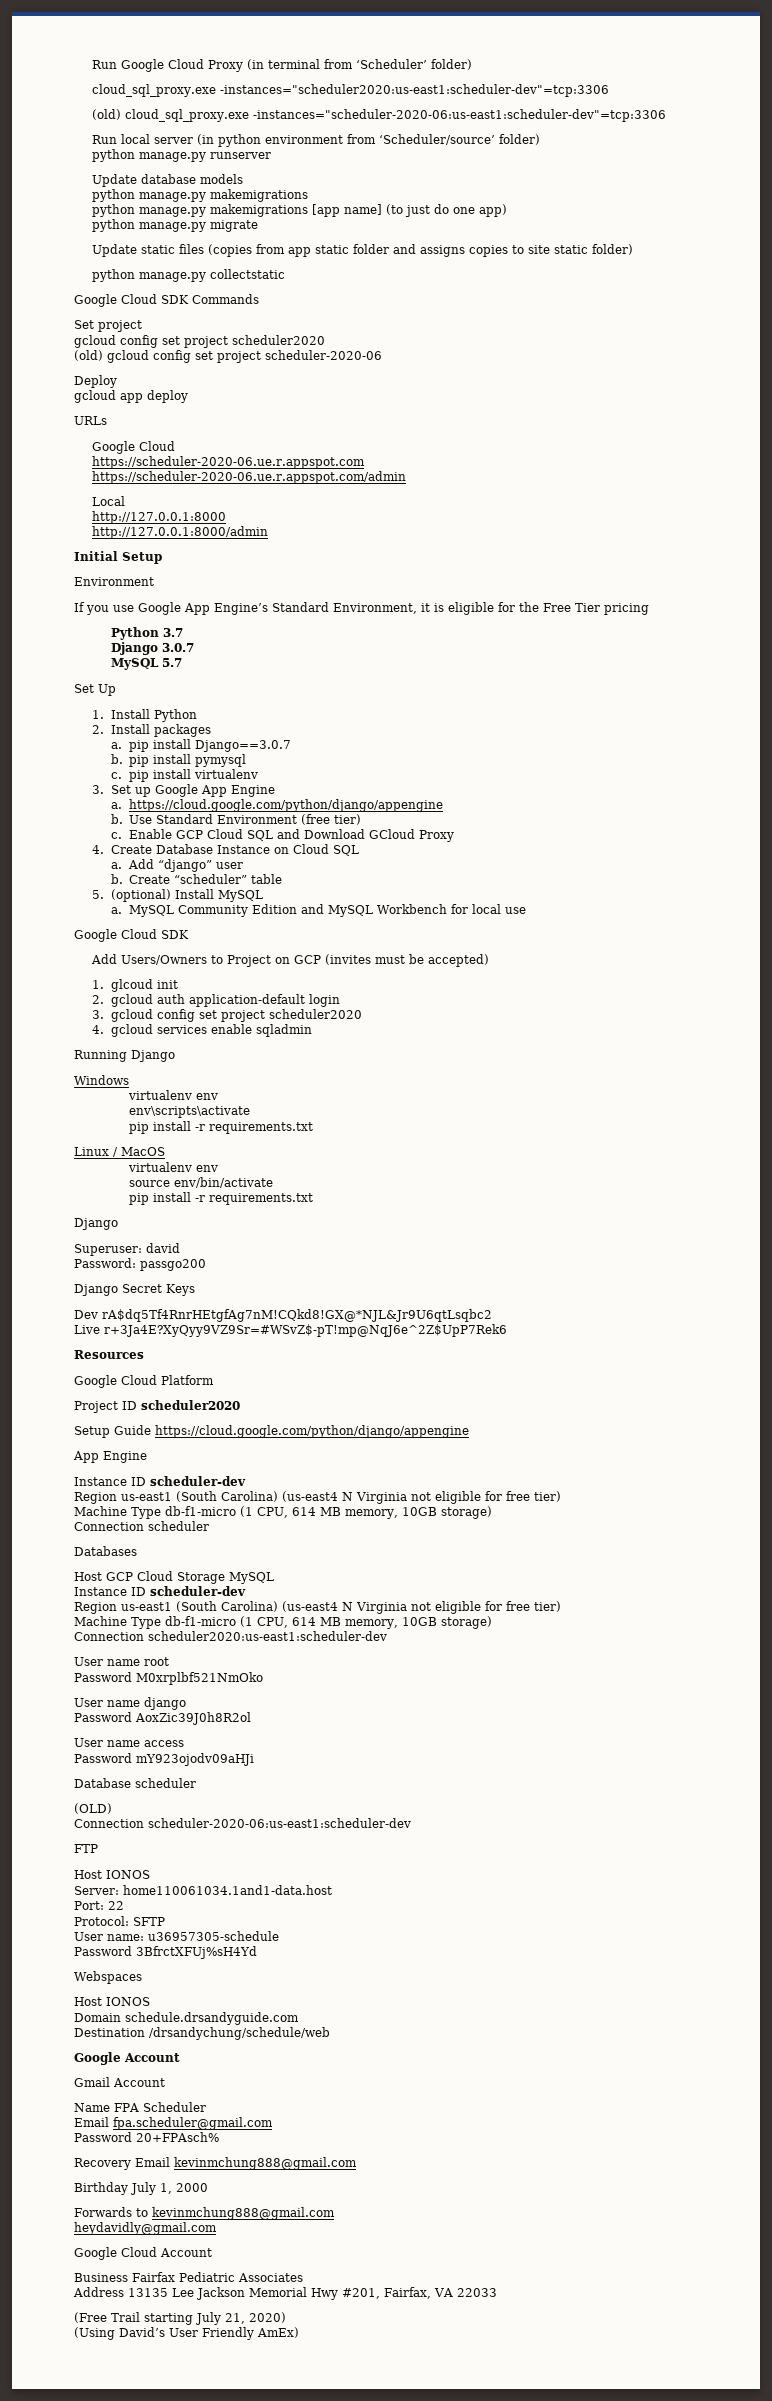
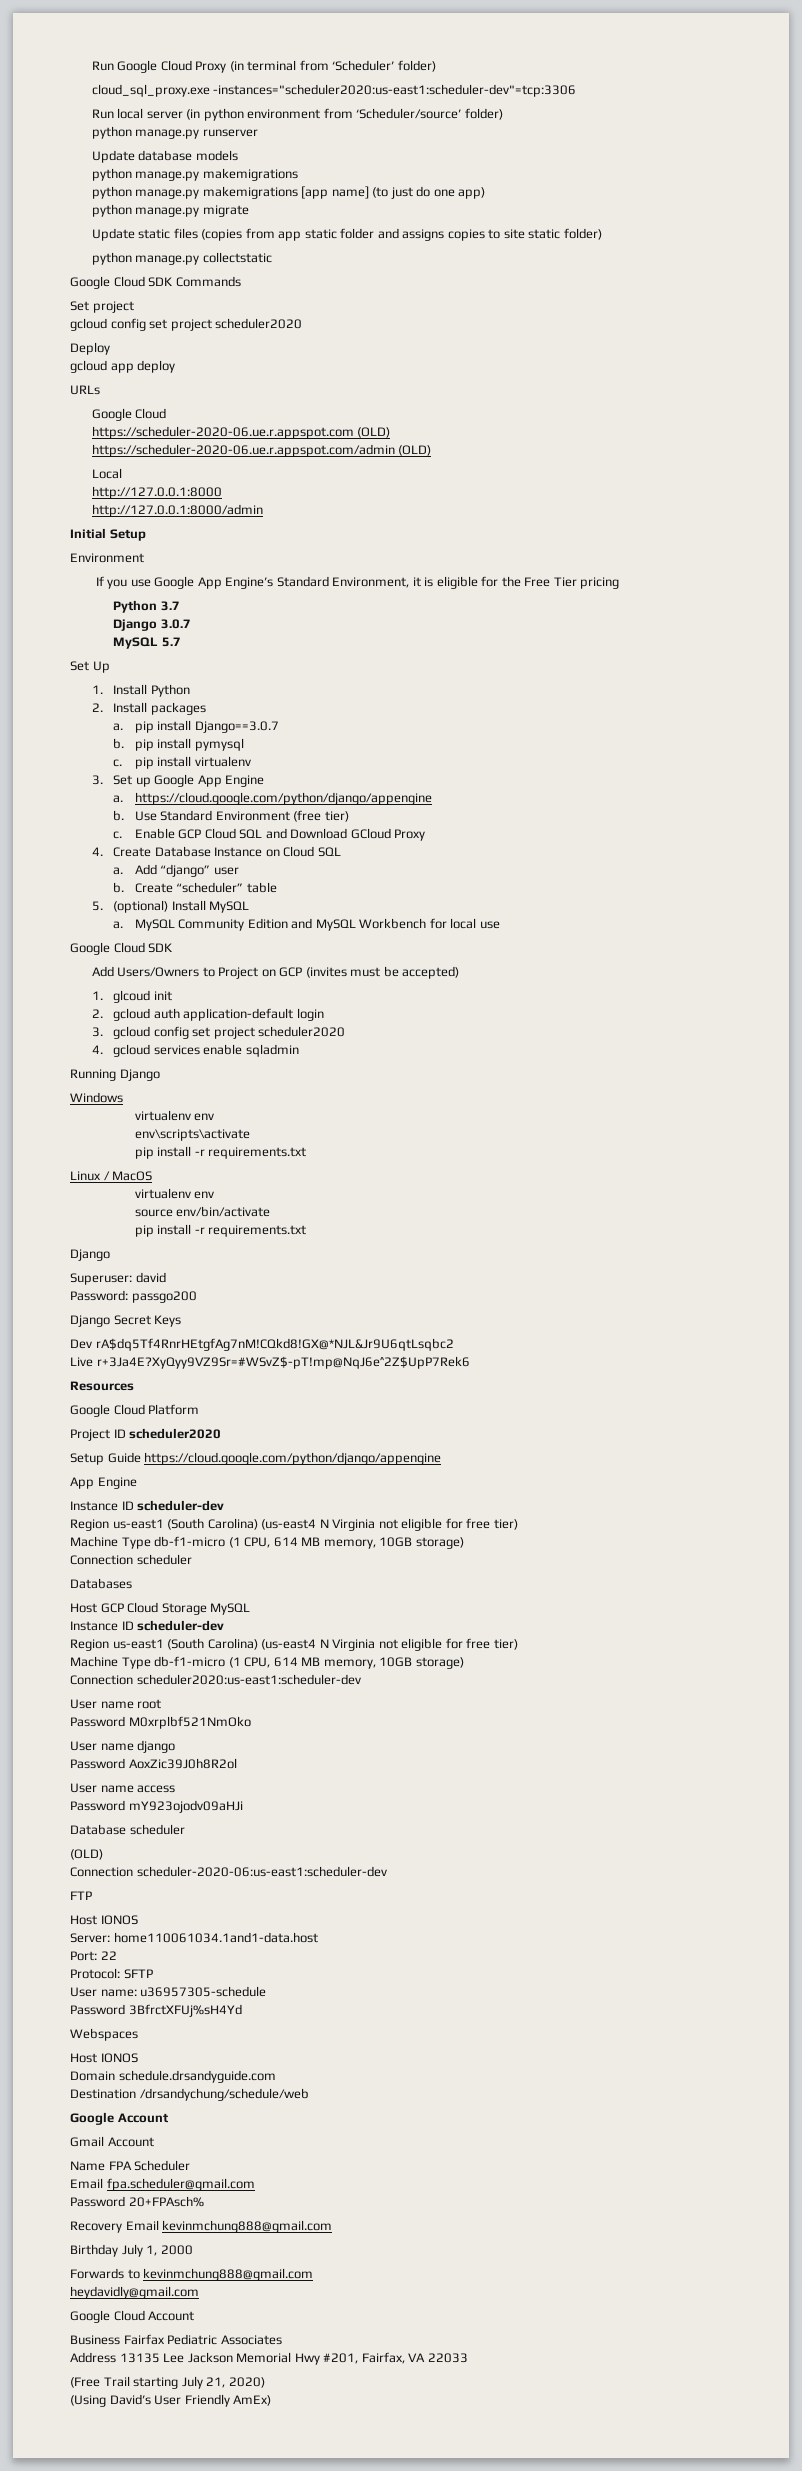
[92,109,667,122] // (old) cloud_sql_proxy.exe -instances="scheduler-2020-06:us-east1:scheduler-dev"=tcp:3306 -> (577, 90) none
[74,350,382,363] // (old) gcloud config set project scheduler-2020-06 -> (303, 323) none
(366, 462) none -> [357,427,391,438] (OLD)
(407, 477) none -> [398,445,432,456] (OLD)

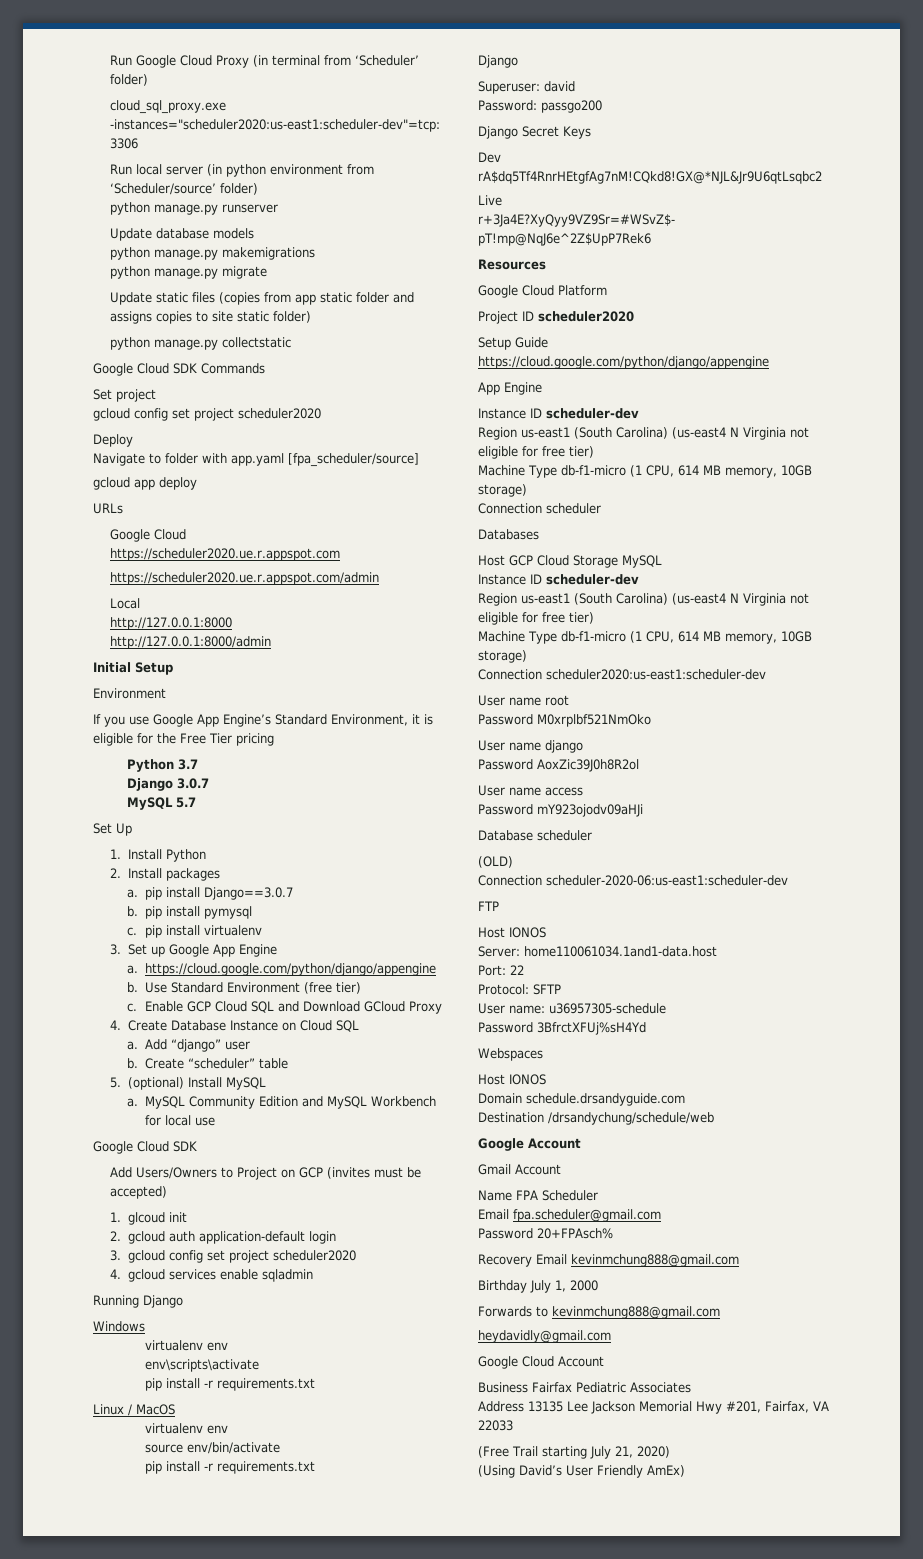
[91,186,486,199] // python manage.py makemigrations [app name] (to just do one app) -> (316, 253) none
(110, 348) none -> [93,453,419,467] // Navigate to folder with app.yaml [fpa_scheduler/source]
[91,426,391,439] [91,444,432,457] https://scheduler-2020-06.ue.r.appspot.com (OLD) // https://scheduler-2020-06.ue.r.appspot.com/admin (OLD) -> [110,548,341,561] [110,572,380,585] https://scheduler2020.ue.r.appspot.com // https://scheduler2020.ue.r.appspot.com/admin

